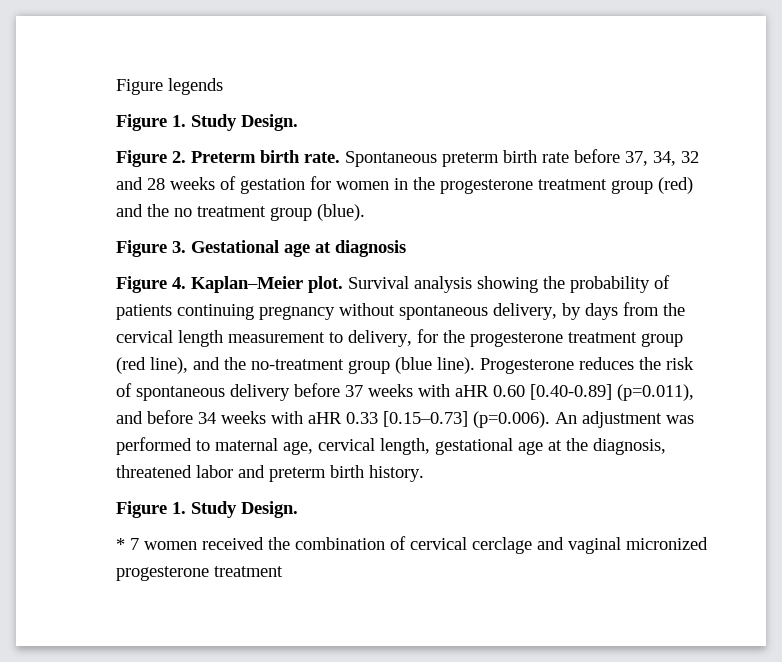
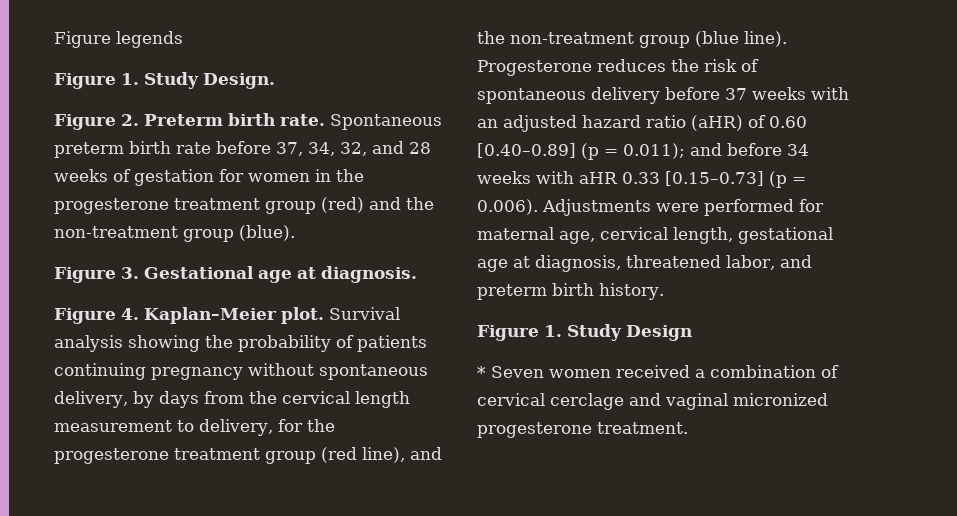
[681,151,699,163] 32 -> [340,142,367,156] 32,
[174,206,266,217] no treatment -> [54,226,178,238] non-treatment
[335,240,406,257] diagnosis -> [321,266,417,283] diagnosis.
[251,359,344,370] no-treatment -> [510,32,634,44] non-treatment
[455,384,694,401] aHR 0.60 [0.40-0.89] (p=0.011), -> [477,115,807,132] [477,143,685,160] an adjusted hazard ratio (aHR) of 0.60 [0.40–0.89] (p = 0.011);
[473,411,694,428] [116,437,210,455] (p=0.006). An adjustment was performed to -> [769,171,806,188] [477,199,824,216] (p = 0.006). Adjustments were performed for
[566,438,588,451] the -> (530, 262) none
[196,465,233,478] labor -> [726,255,775,270] labor,
[241,501,298,518] Design. -> [626,325,692,341] Design
[130,538,139,550] 7 -> [491,366,544,378] Seven
[268,537,290,550] the -> [695,369,705,378] a
[214,566,283,577] treatment -> [597,422,688,434] treatment.

